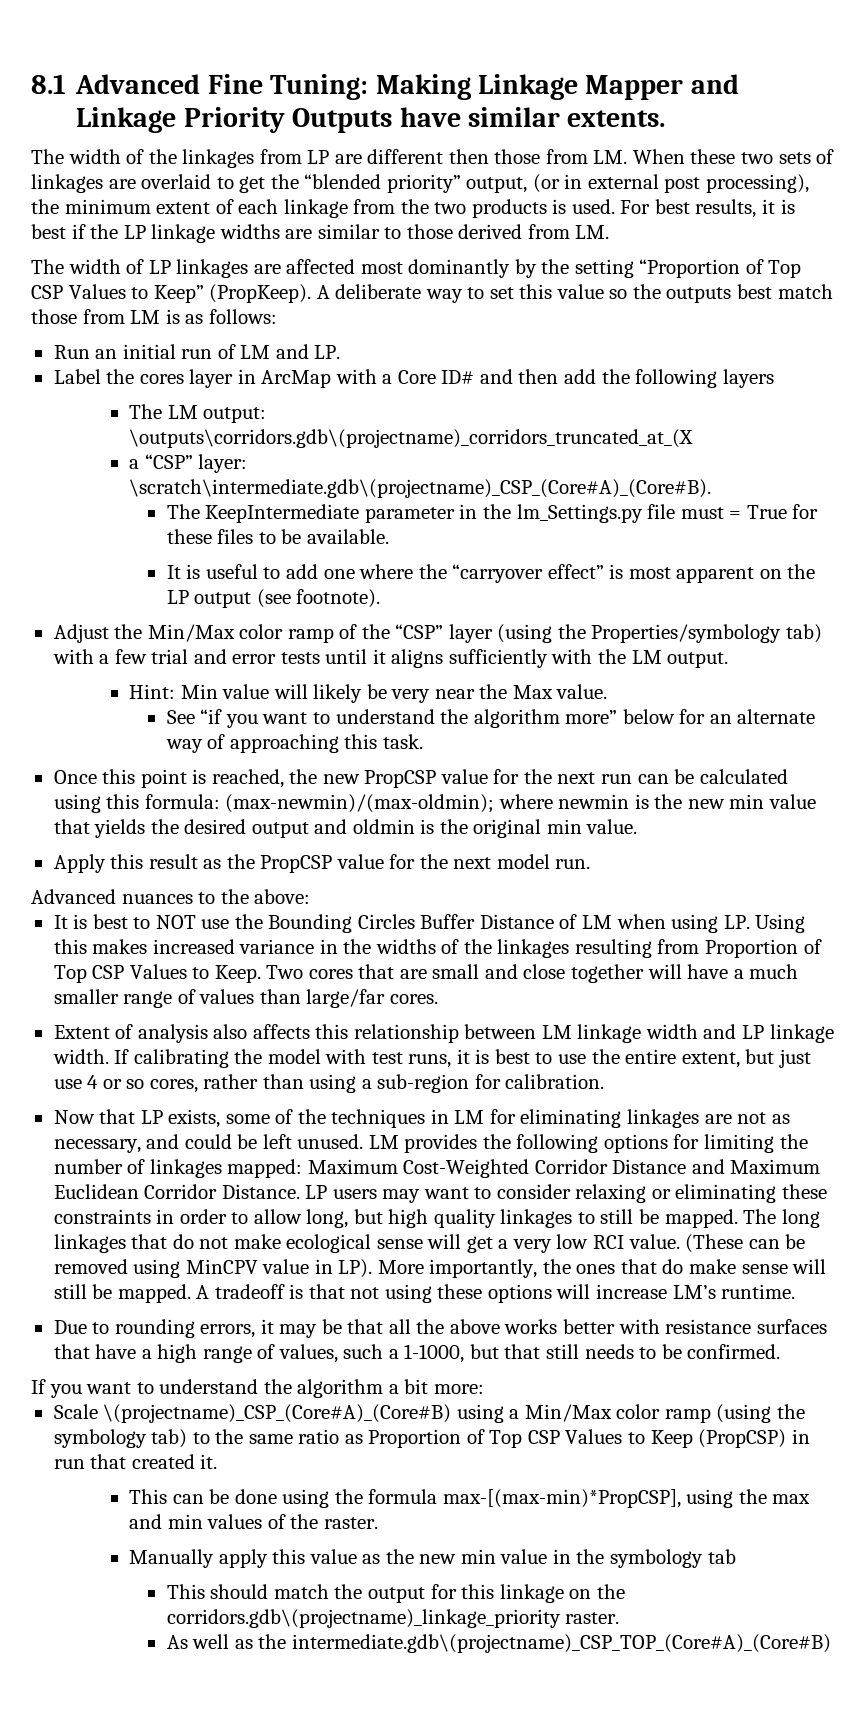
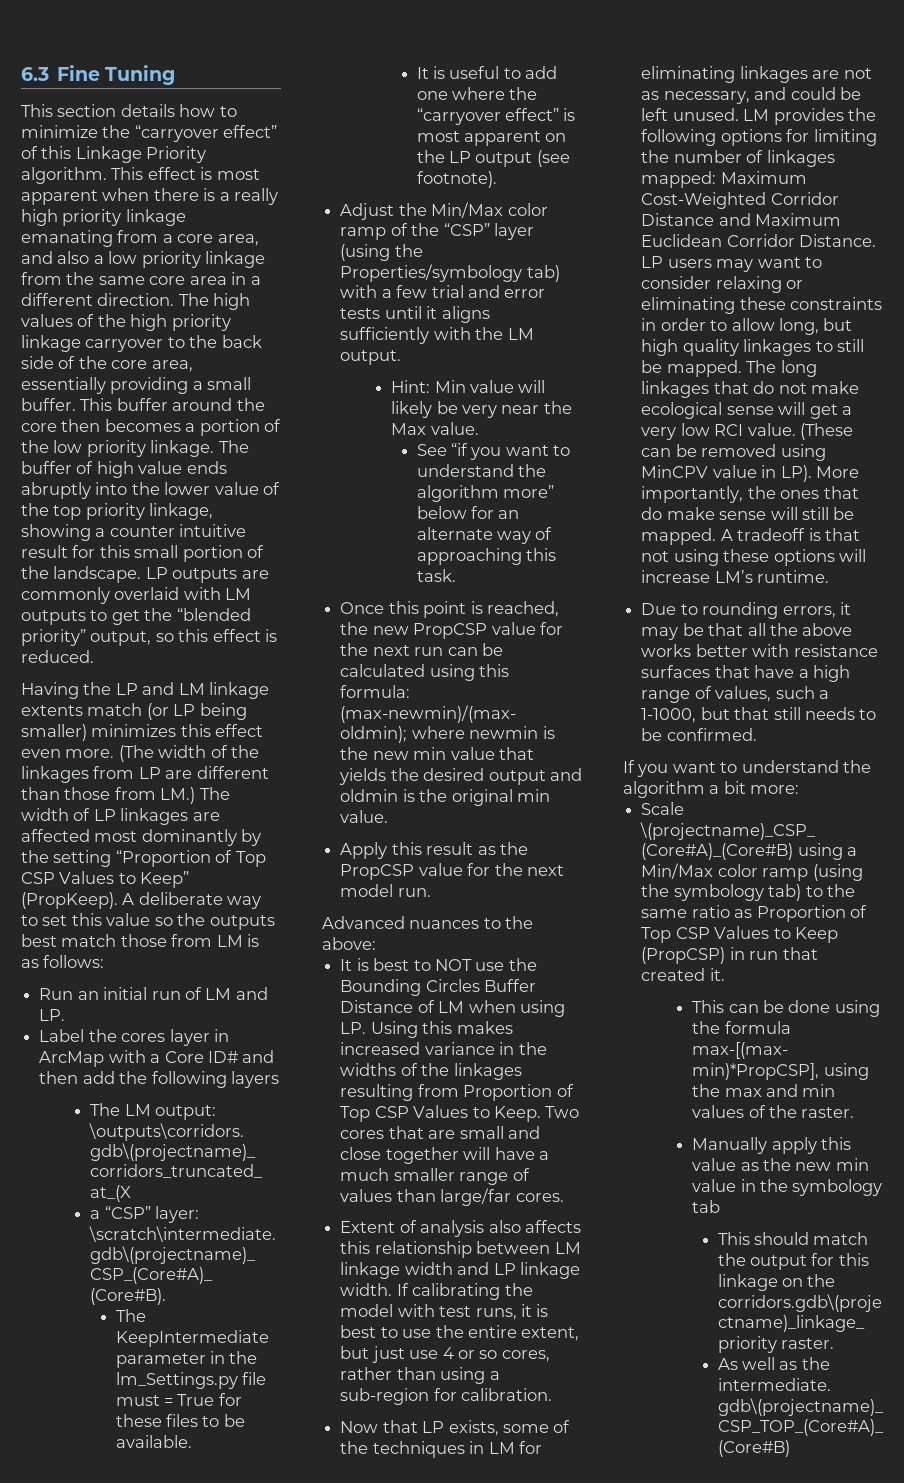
[31,74,739,100] [76,107,666,133] [31,149,64,164] 8.1 Advanced Fine Tuning: Making Linkage Mapper and Linkage Priority Outputs have similar extents. // The -> [21,65,176,85] [21,104,237,117] [21,125,278,142] [21,146,207,163] [21,167,260,184] [21,188,279,205] [21,209,186,226] [21,230,259,247] [21,251,266,268] [21,272,261,285] [21,293,251,310] [21,314,231,331] [21,335,262,352] [21,356,193,372] [21,377,252,394] [21,398,265,411] [21,419,282,436] [21,440,249,457] [21,461,227,478] [21,482,281,499] [21,503,214,520] [21,524,247,541] [21,545,265,562] [21,566,269,583] [21,587,252,604] [21,608,251,625] [21,629,278,646] [21,650,94,663] [21,682,270,699] [21,703,247,720] [21,724,264,741] [21,745,154,762] 6.3 Fine Tuning // This section details how to minimize the “carryover effect” of this Linkage Priority algorithm. This effect is most apparent when there is a really high priority linkage emanating from a core area, and also a low priority linkage from the same core area in a different direction. The high values of the high priority linkage carryover to the back side of the core area, essentially providing a small buffer. This buffer around the core then becomes a portion of the low priority linkage. The buffer of high value ends abruptly into the lower value of the top priority linkage, showing a counter intuitive result for this small portion of the landscape. LP outputs are commonly overlaid with LM outputs to get the “blended priority” output, so this effect is reduced. // Having the LP and LM linkage extents match (or LP being smaller) minimizes this effect even more. (The
[448,149,835,164] [31,174,809,193] [31,199,795,218] [31,224,610,243] then those from LM. When these two sets of linkages are overlaid to get the “blended priority” output, (or in external post processing), the minimum extent of each linkage from the two products is used. For best results, it is best if the LP linkage widths are similar to those derived from LM. // -> [21,787,196,804] than those from LM.)

